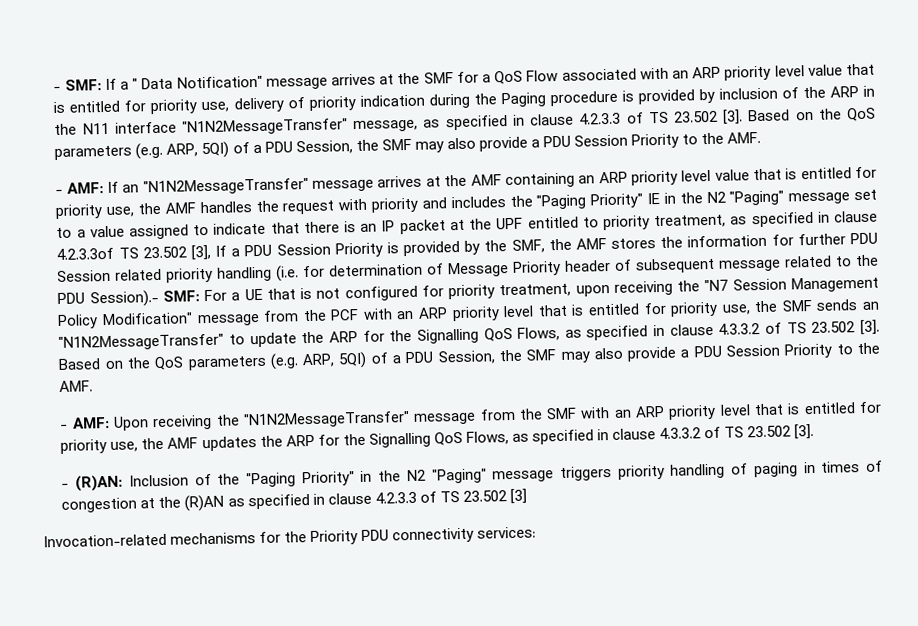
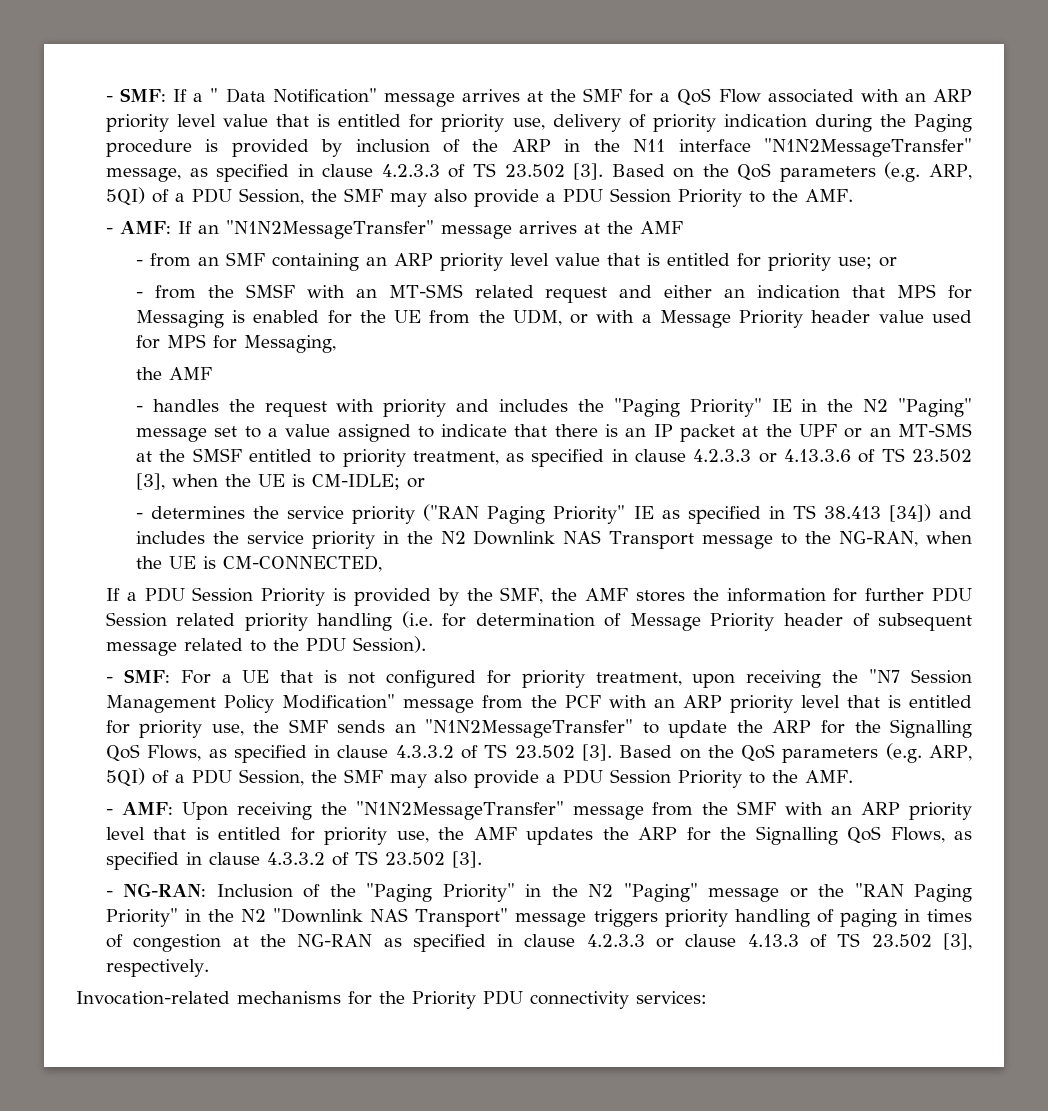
(502, 180) none -> [135,252,265,267] // - from an SMF
[106,202,196,217] use, the AMF -> [837,257,897,269] [135,284,972,303] [135,309,972,328] [135,334,336,353] [135,367,212,380] [135,406,143,412] use; or // - from the SMSF with an MT-SMS related request and either an indication that MPS for Messaging is enabled for the UE from the UDM, or with a Message Priority header value used for MPS for Messaging, // the AMF // -
(524, 223) none -> [844,423,973,438] [135,448,242,462] or an MT-SMS at the SMSF
[56,244,211,261] 4.2.3.3of TS 23.502 [3], -> [693,448,972,463] [135,473,425,490] [135,504,972,524] [135,530,973,549] [135,555,382,572] 4.2.3.3 or 4.13.3.6 of TS 23.502 [3], when the UE is CM-IDLE; or // - determines the service priority ("RAN Paging Priority" IE as specified in TS 38.413 [34]) and includes the service priority in the N2 Downlink NAS Transport message to the NG-RAN, when the UE is CM-CONNECTED, //
[89,289,159,308] Session).- -> [352,636,426,653] [105,677,113,683] Session). // -
[75,474,124,492] (R)AN: -> [123,883,207,897] NG-RAN:
(555, 476) none -> [789,883,973,902] [105,908,587,927] or the "RAN Paging Priority" in the N2 "Downlink NAS Transport" message
[184,488,527,512] (R)AN as specified in clause 4.2.3.3 of TS 23.502 [3] -> [297,933,972,952] [105,959,209,977] NG-RAN as specified in clause 4.2.3.3 or clause 4.13.3 of TS 23.502 [3], respectively.

